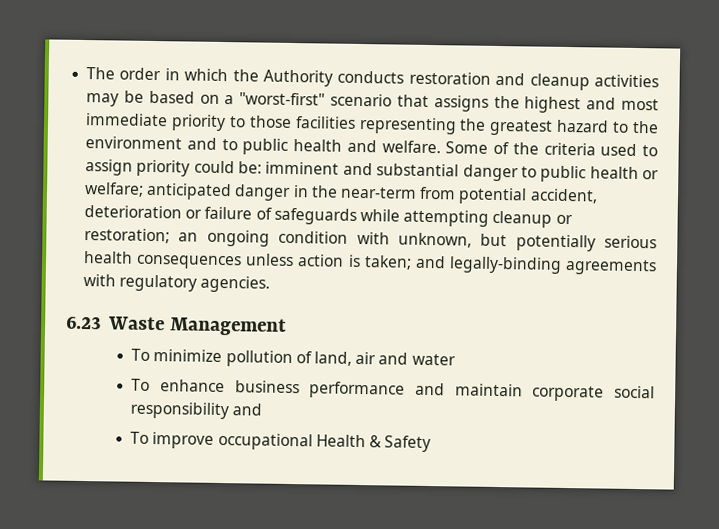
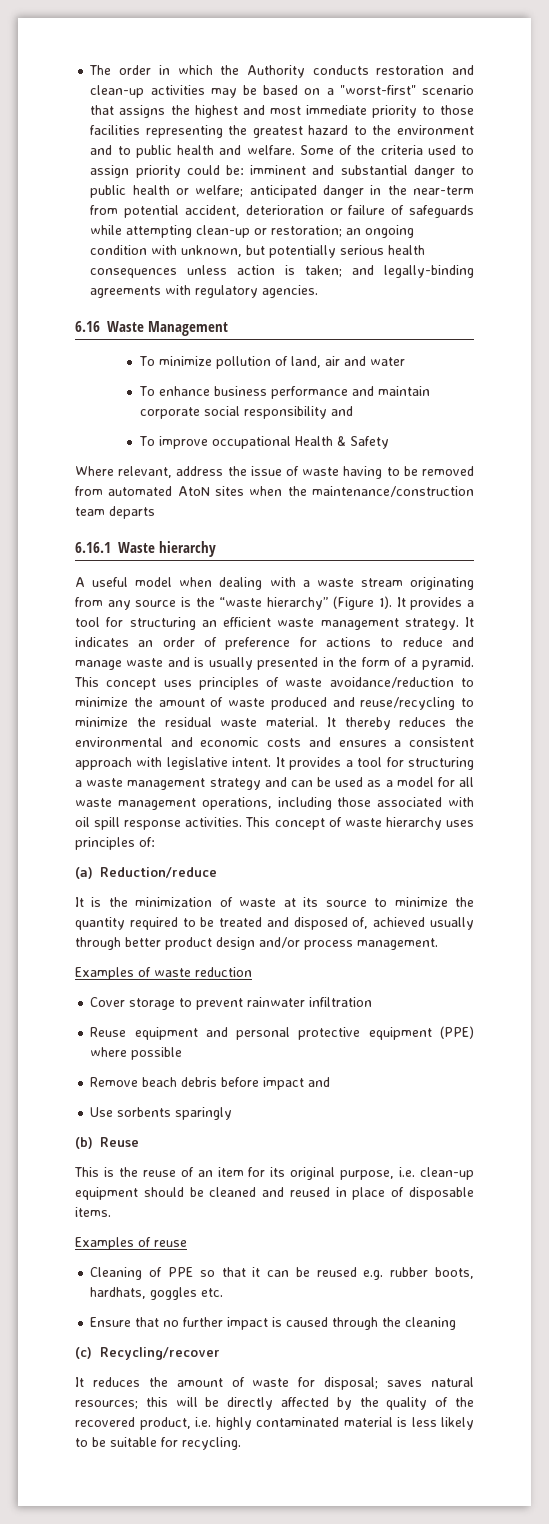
[529,73,590,91] cleanup -> [90,85,145,98] clean-up
[492,210,553,228] cleanup -> [196,225,251,238] clean-up
[66,315,102,330] 6.23 -> [75,321,100,332] 6.16
(432, 444) none -> [75,466,474,479] [75,486,475,497] [75,506,155,519] [75,541,217,557] [75,577,474,590] [75,596,474,610] [75,617,474,630] [75,637,474,650] [75,657,474,670] [74,677,474,690] [75,697,474,710] [75,717,474,730] [75,737,474,747] [75,757,475,770] [75,777,475,790] [75,797,474,810] [75,817,474,830] [75,837,155,850] [75,867,217,879] [75,897,475,907] [75,917,474,930] [75,937,438,950] [75,967,252,980] [90,997,373,1010] [90,1026,474,1040] [90,1047,183,1060] [90,1077,331,1090] [90,1107,233,1120] [75,1137,139,1149] [74,1167,475,1180] [75,1187,474,1200] [75,1207,111,1217] [75,1237,187,1250] [90,1267,475,1280] [90,1287,224,1300] [90,1317,457,1330] [75,1347,220,1360] [75,1377,474,1390] [75,1397,475,1410] [75,1417,474,1430] [75,1437,241,1450] // Where relevant, address the issue of waste having to be removed from automated AtoN sites when the maintenance/construction team departs // 6.16.1 Waste hierarchy // A useful model when dealing with a waste stream originating from any source is the “waste hierarchy” (Figure 1). It provides a tool for structuring an efficient waste management strategy. It indicates an order of preference for actions to reduce and manage waste and is usually presented in the form of a pyramid. This concept uses principles of waste avoidance/reduction to minimize the amount of waste produced and reuse/recycling to minimize the residual waste material. It thereby reduces the environmental and economic costs and ensures a consistent approach with legislative intent. It provides a tool for structuring a waste management strategy and can be used as a model for all waste management operations, including those associated with oil spill response activities. This concept of waste hierarchy uses principles of: // (a) Reduction/reduce // It is the minimization of waste at its source to minimize the quantity required to be treated and disposed of, achieved usually through better product design and/or process management. // Examples of waste reduction // Cover storage to prevent rainwater infiltration // Reuse equipment and personal protective equipment (PPE) where possible // Remove beach debris before impact and // Use sorbents sparingly // (b) Reuse // This is the reuse of an item for its original purpose, i.e. clean-up equipment should be cleaned and reused in place of disposable items. // Examples of reuse // Cleaning of PPE so that it can be reused e.g. rubber boots, hardhats, goggles etc. // Ensure that no further impact is caused through the cleaning // (c) Recycling/recover // It reduces the amount of waste for disposal; saves natural resources; this will be directly affected by the quality of the recovered product, i.e. highly contaminated material is less likely to be suitable for recycling.

